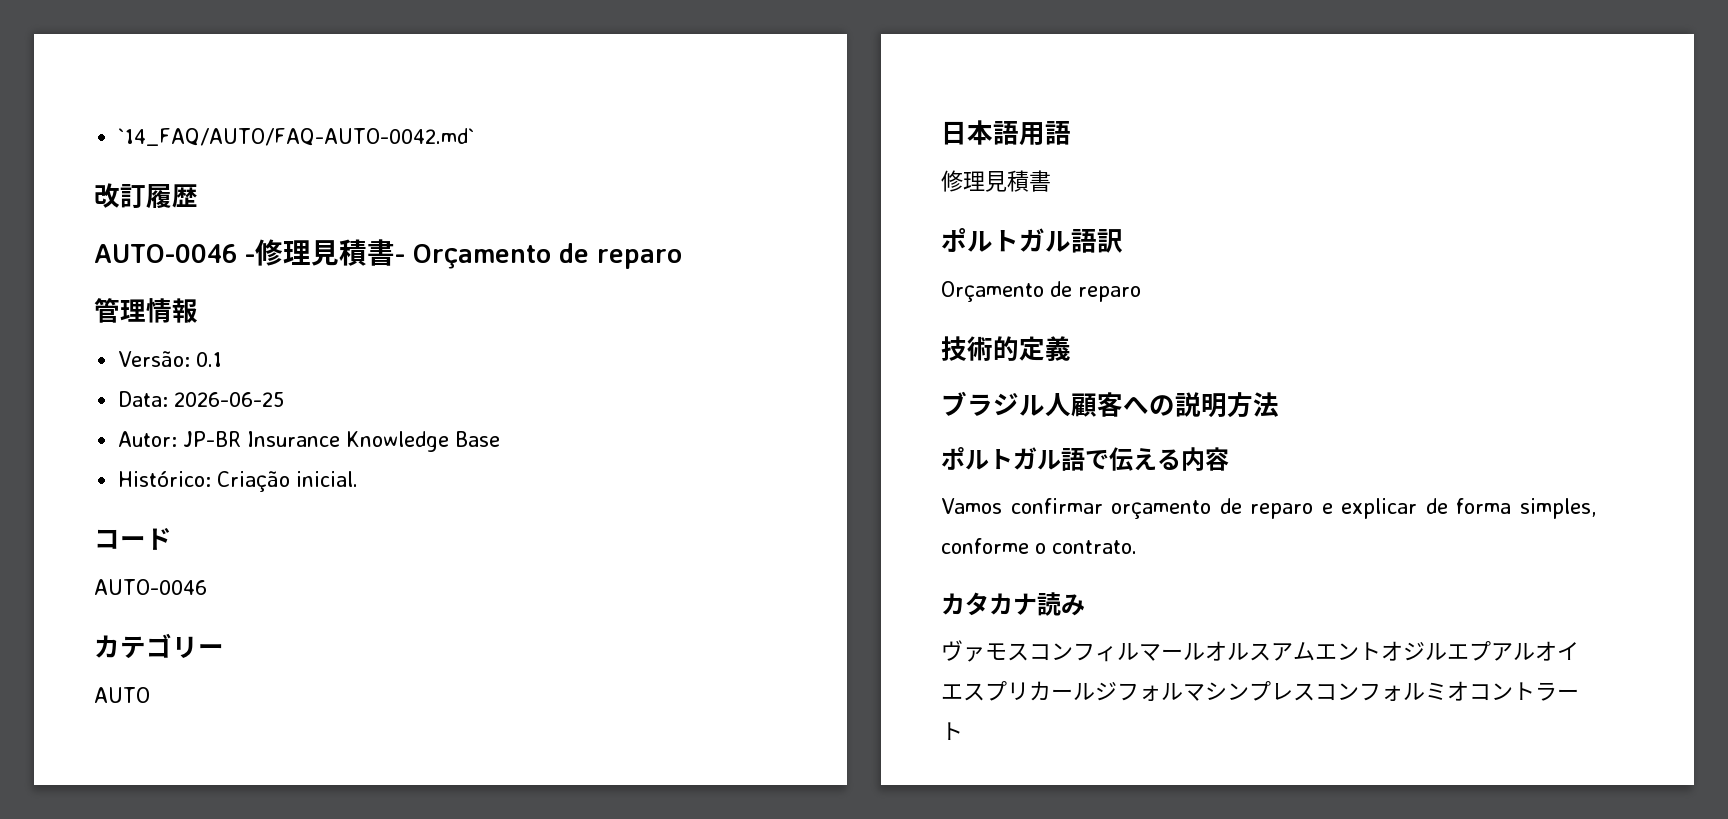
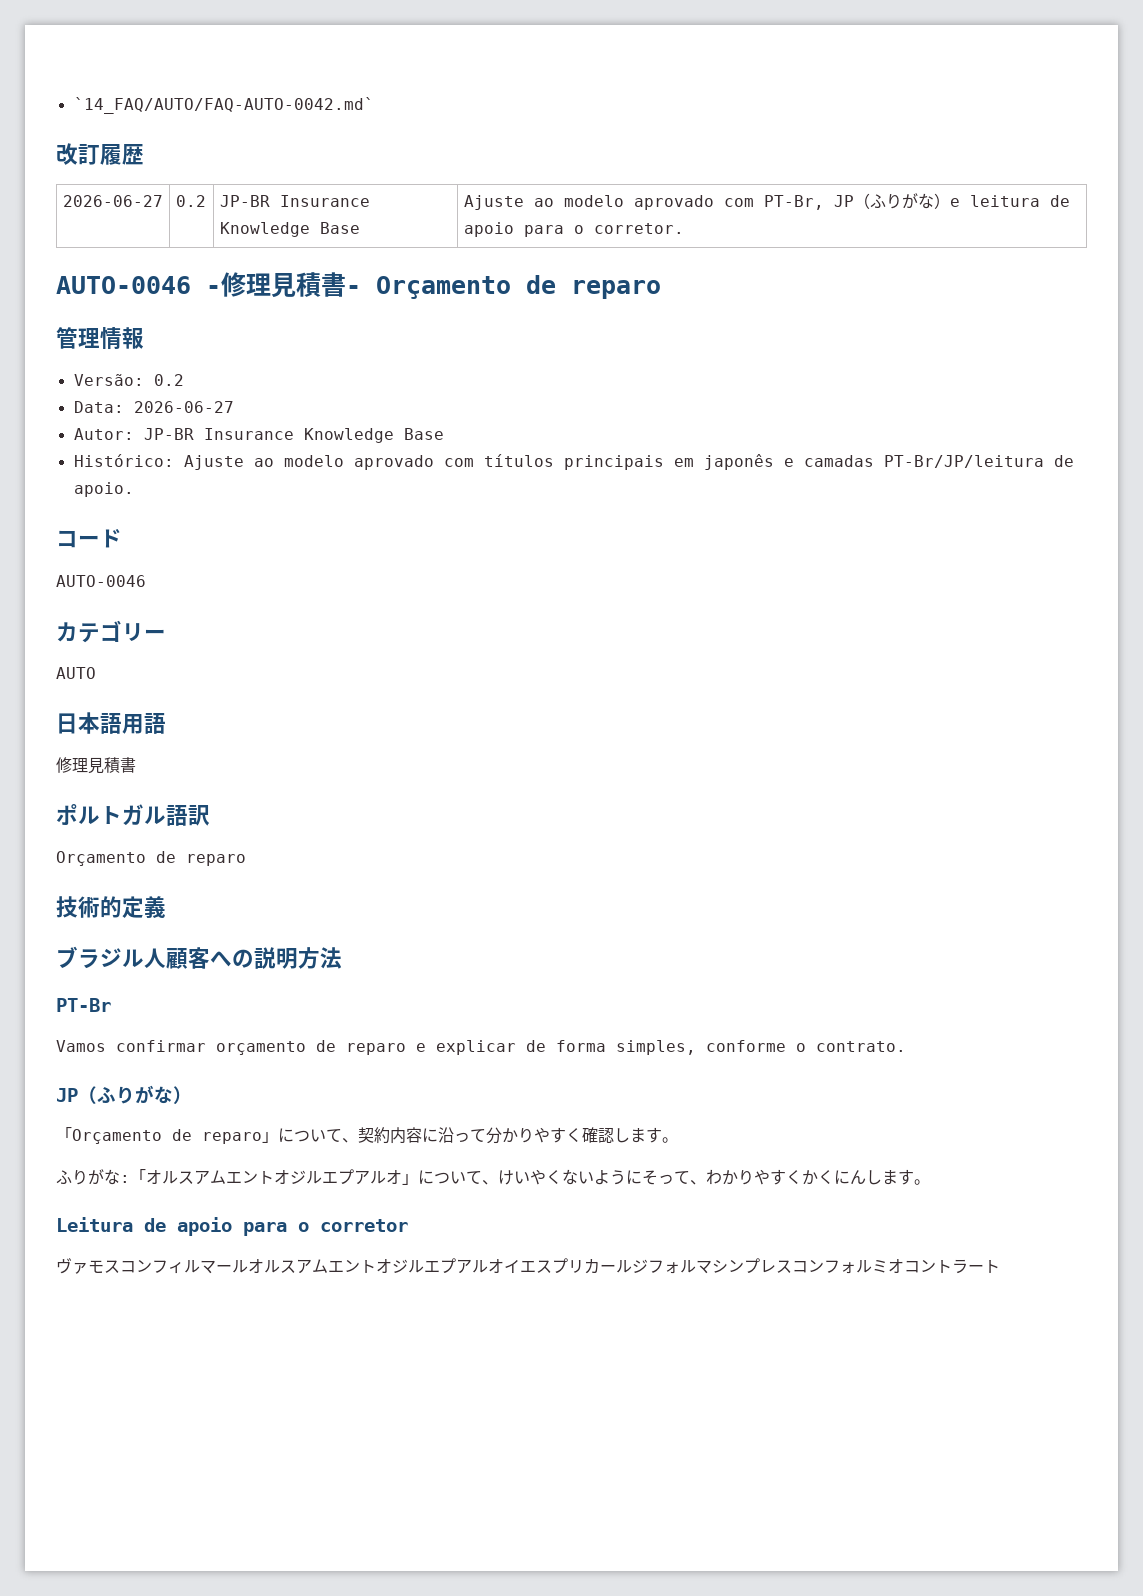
(198, 196) none -> [62,195,163,207] [175,195,206,207] [219,195,370,207] [219,222,360,237] [463,193,1070,210] [463,222,684,237] // 2026-06-27 | 0.2 | JP-BR Insurance Knowledge Base | Ajuste ao modelo aprovado com PT-Br, JP（ふりがな）e leitura de apoio para o corretor.
[196,352,223,367] 0.1 -> [153,374,184,386] 0.2
[174,392,285,407] 2026-06-25 -> [133,401,234,413] 2026-06-27
[217,471,359,492] Criação inicial. -> [183,454,1074,470] [73,482,134,497] Ajuste ao modelo aprovado com títulos principais em japonês e camadas PT-Br/JP/leitura de apoio.
[941,447,1229,471] ポルトガル語で伝える内容 -> [56,998,111,1012] PT-Br
[941,592,1085,616] カタカナ読み -> [56,1085,192,1104] [56,1127,678,1144] [56,1169,930,1185] [56,1217,408,1236] JP（ふりがな） // 「Orçamento de reparo」について、契約内容に沿って分かりやすく確認します。 // ふりがな:「オルスアムエントオジルエプアルオ」について、けいやくないようにそって、わかりやすくかくにんします。 // Leitura de apoio para o corretor

